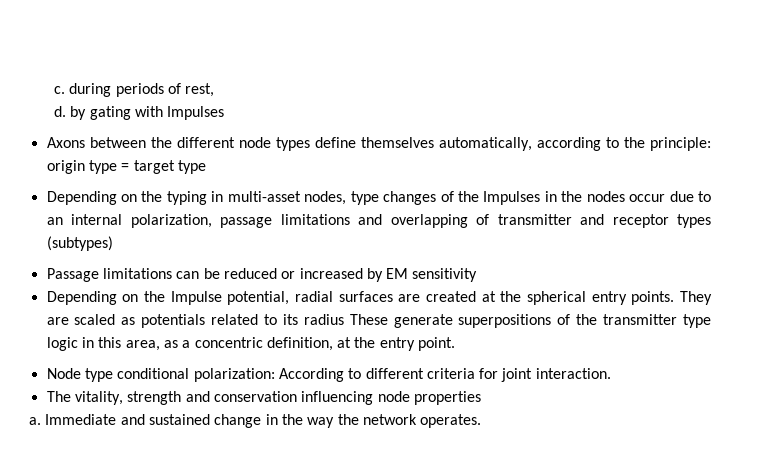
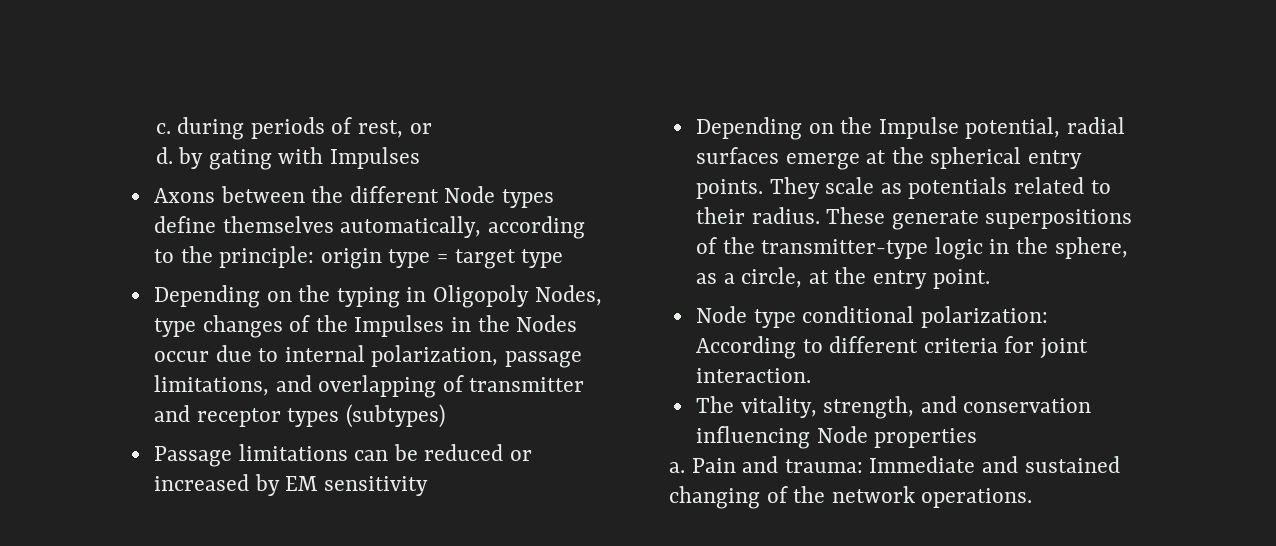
(215, 90) none -> [409,123,432,134] or
[238,137,271,148] node -> [444,186,496,203] Node
[227,191,347,205] multi-asset nodes, -> [433,285,602,308] Oligopoly Nodes,
[586,191,625,202] nodes -> [516,315,578,332] Nodes
[46,217,63,225] an -> (279, 355) none
[280,214,350,225] limitations -> [153,375,269,396] limitations,
[398,291,476,302] are created -> [785,153,860,170] emerge
[46,314,116,325] are scaled -> [825,177,875,194] scale
[282,314,344,325] its radius -> [695,207,820,224] their radius.
[603,314,711,328] [46,337,333,351] transmitter type logic in this area, as a concentric definition, -> [761,237,1128,260] [695,267,803,288] transmitter-type logic in the sphere, as a circle,
[127,391,182,405] strength -> [823,396,915,419] strength,
[377,391,410,402] node -> [816,426,868,443] Node
[45,414,335,428] Immediate and sustained change in the way -> [691,456,1120,473] [669,486,788,509] Pain and trauma: Immediate and sustained changing of
[420,414,482,428] operates. -> [921,488,1033,508] operations.

